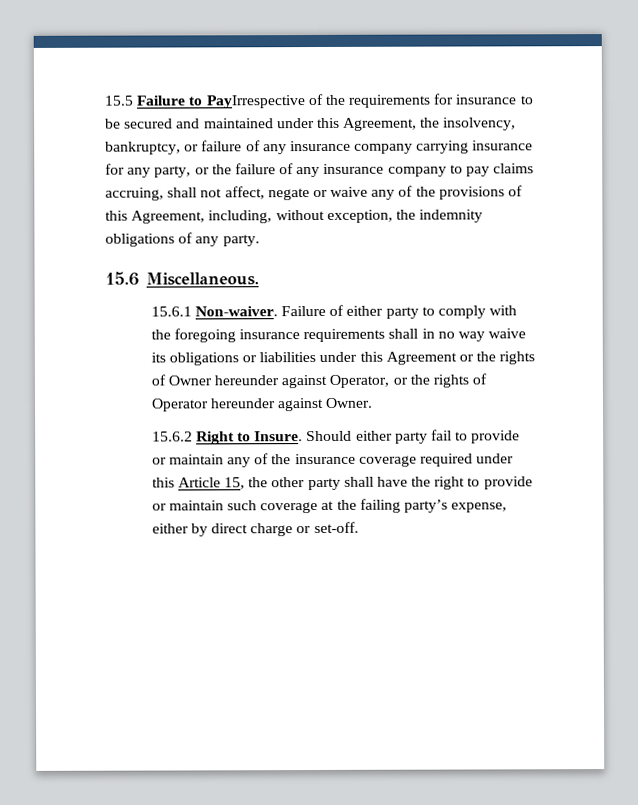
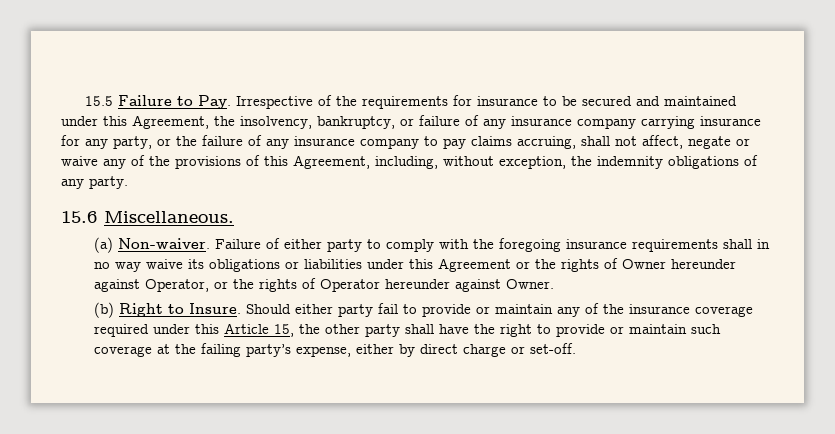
[205,95,306,109] PayIrrespective -> [198,95,314,109] Pay. Irrespective
[150,306,192,317] 15.6.1 -> [94,237,114,253] (a)
[151,431,193,442] 15.6.2 -> [94,302,115,318] (b)

